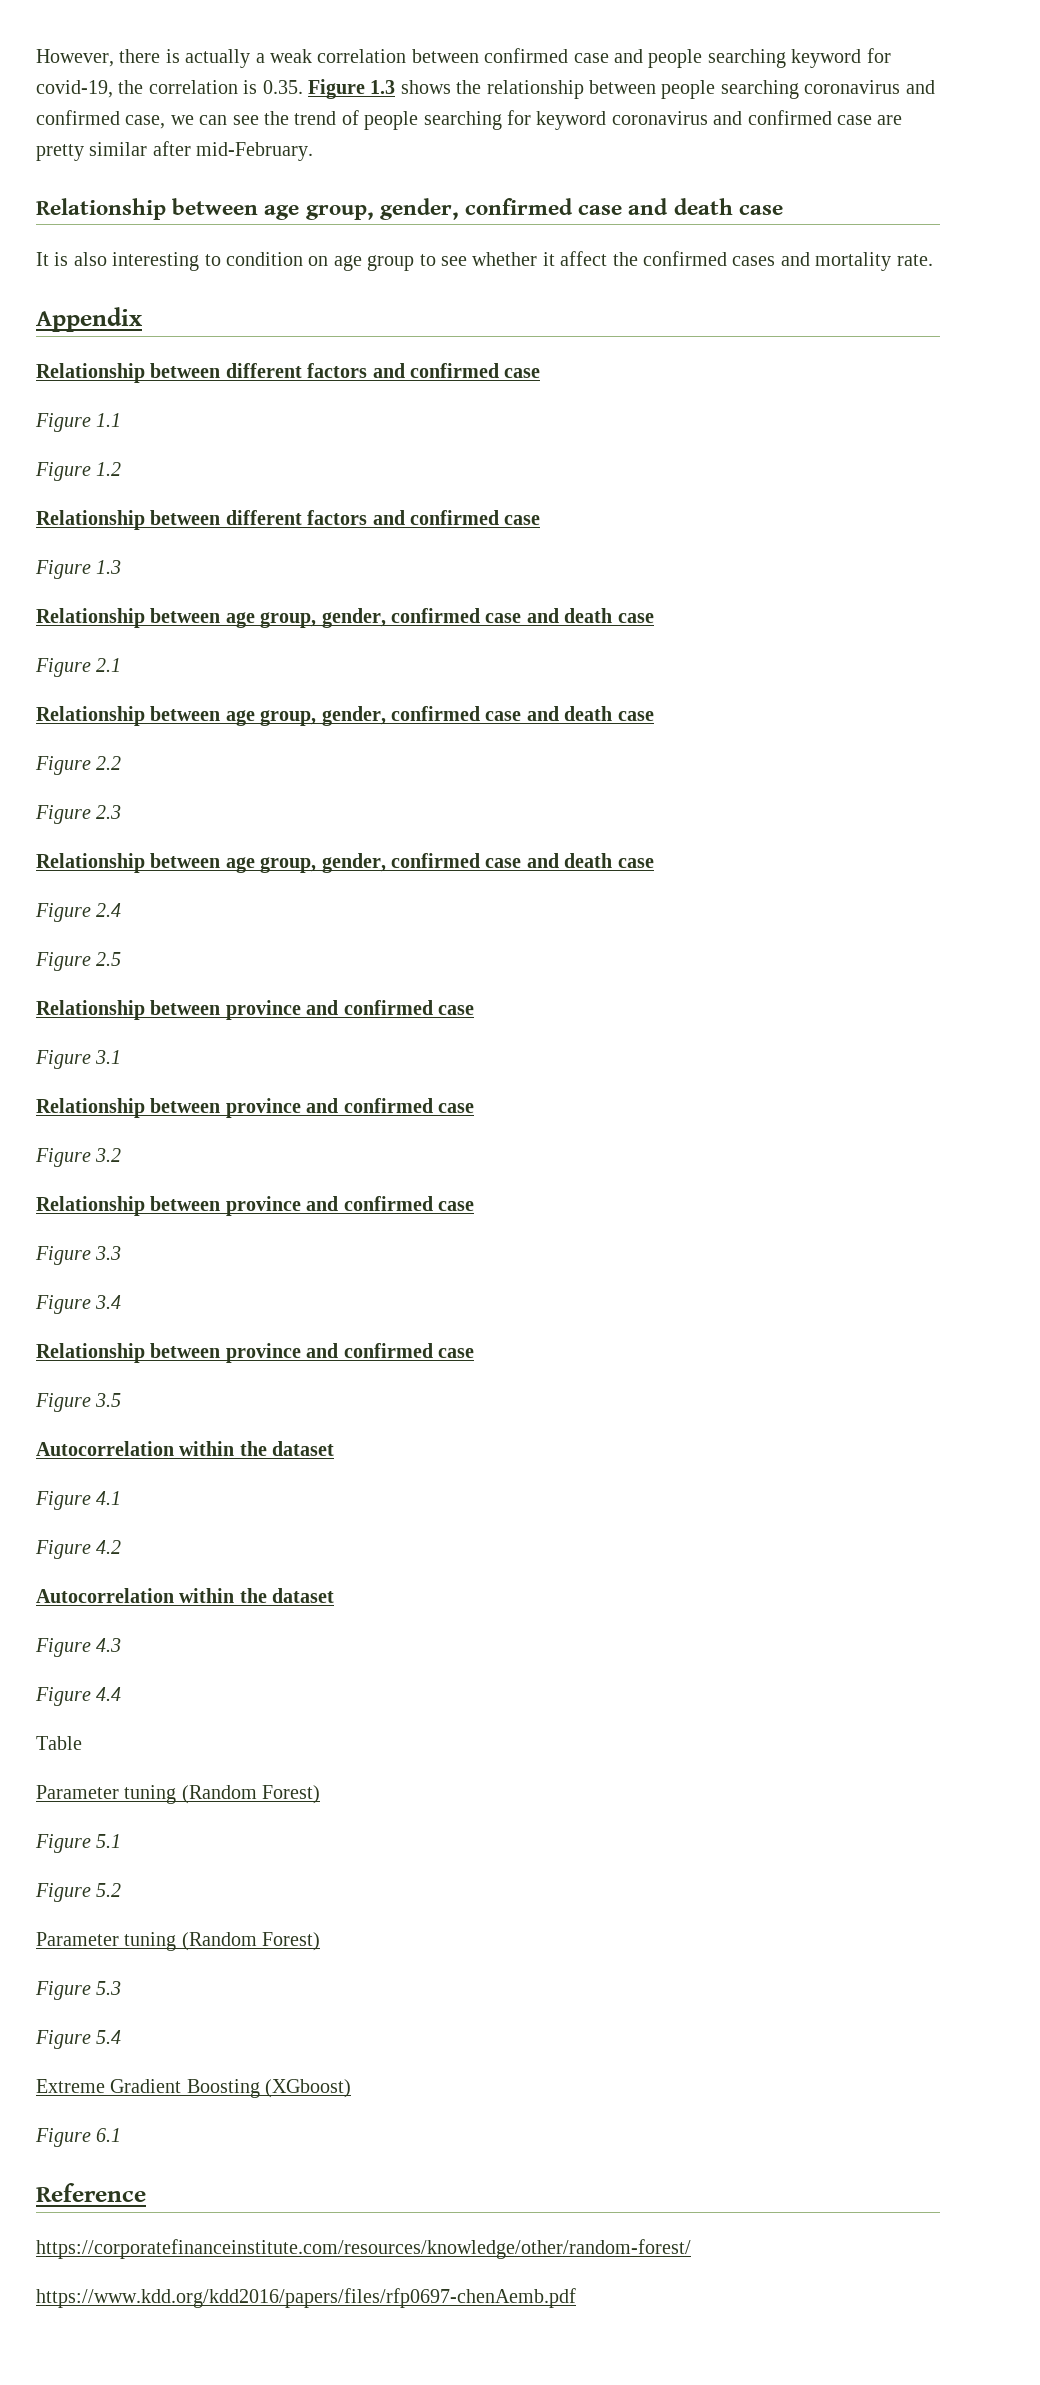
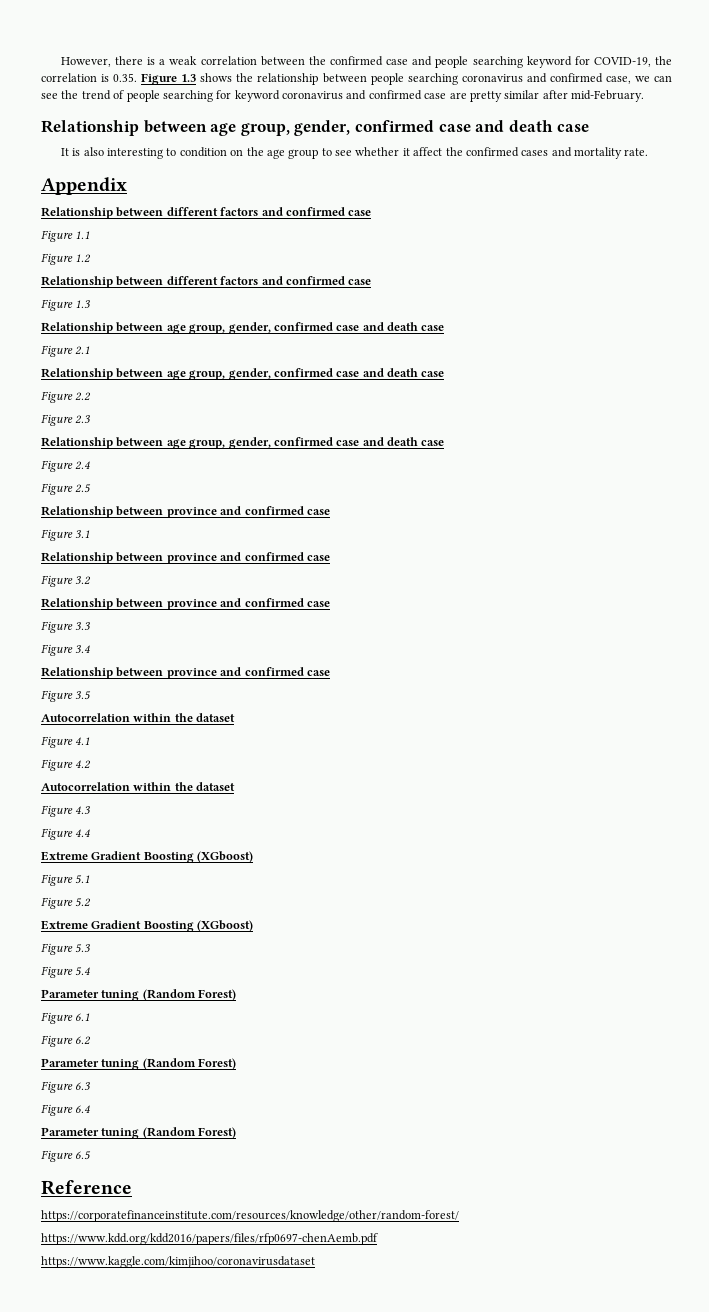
[185,49,251,68] actually -> (156, 61) none
(479, 56) none -> [308,56,326,65] the
[36,80,113,98] covid-19, -> [593,57,651,67] COVID-19,
(329, 261) none -> [246,147,264,156] the
[36,1736,82,1750] [36,1785,321,1804] [35,1834,122,1853] [35,1883,122,1902] [36,1932,321,1951] [35,1981,122,2000] [35,2030,122,2049] [36,2079,352,2098] [35,2128,122,2147] Table // Parameter tuning (Random Forest) // Figure 5.1 // Figure 5.2 // Parameter tuning (Random Forest) // Figure 5.3 // Figure 5.4 // Extreme Gradient Boosting (XGboost) // Figure 6.1 -> [41,851,254,863] [41,874,91,886] [41,897,92,909] [41,920,254,932] [41,943,91,955] [41,966,91,978] [41,989,237,1001] [41,1012,91,1024] [41,1035,92,1047] [41,1058,237,1070] [41,1081,91,1093] [41,1104,91,1116] [41,1127,237,1139] [41,1150,92,1162] Extreme Gradient Boosting (XGboost) // Figure 5.1 // Figure 5.2 // Extreme Gradient Boosting (XGboost) // Figure 5.3 // Figure 5.4 // Parameter tuning (Random Forest) // Figure 6.1 // Figure 6.2 // Parameter tuning (Random Forest) // Figure 6.3 // Figure 6.4 // Parameter tuning (Random Forest) // Figure 6.5
(576, 2298) none -> [41,1256,315,1268] // https://www.kaggle.com/kimjihoo/coronavirusdataset

